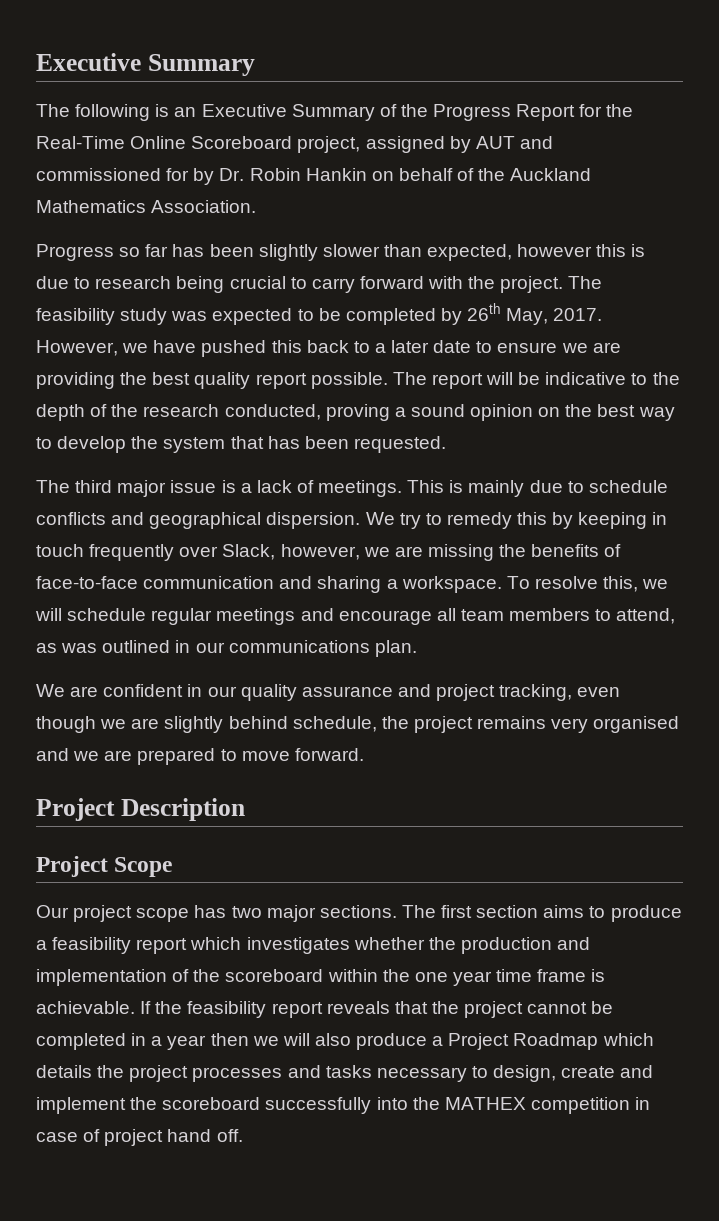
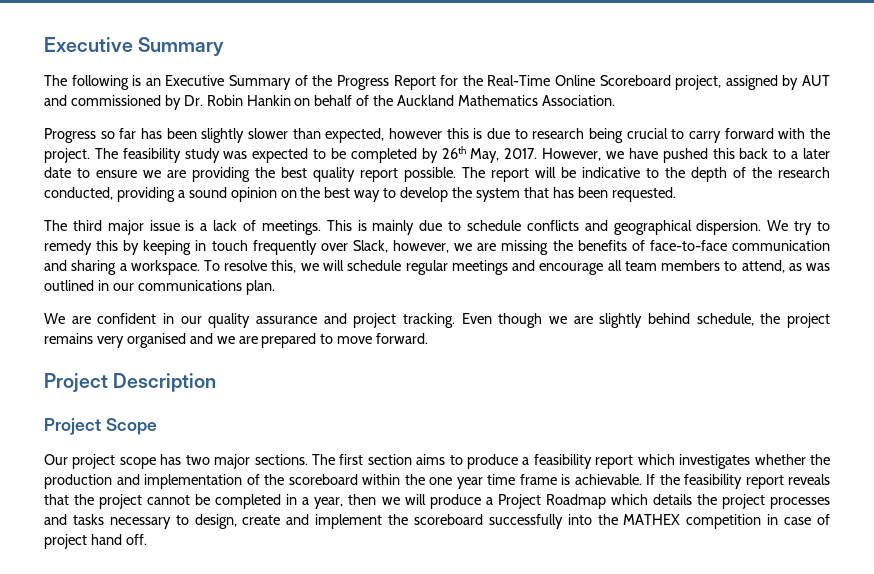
[166,168,190,181] for -> (161, 100) none
[325,404,390,421] proving -> [116,187,175,202] providing
[499,684,621,701] tracking, even -> [403,313,492,328] tracking. Even
[167,1035,207,1050] year -> [314,497,344,509] year,
[314,1033,351,1046] also -> (426, 499) none

